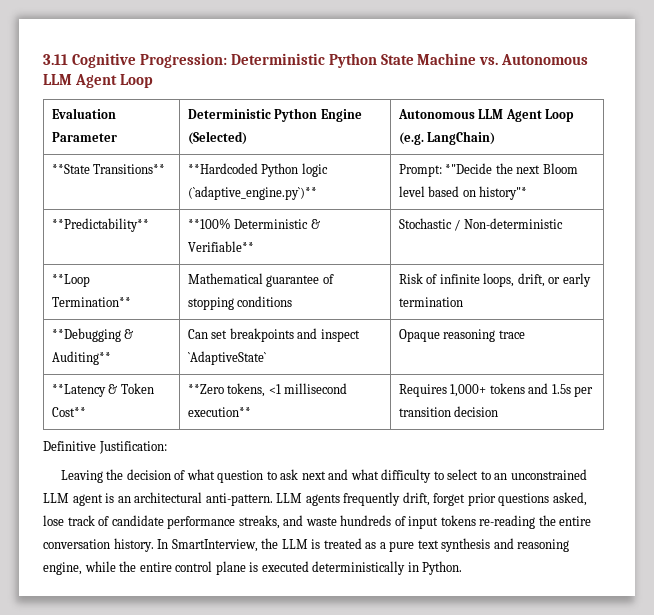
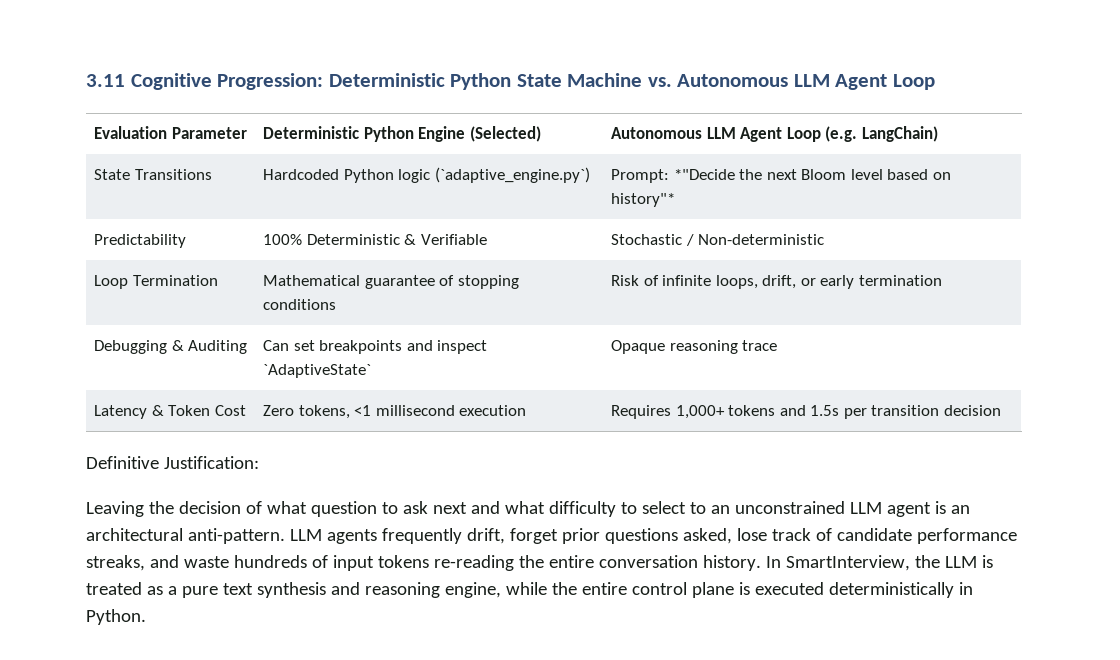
[51,164,166,174] [187,163,258,174] **State Transitions** | **Hardcoded -> [94,169,212,180] [263,169,340,180] State Transitions | Hardcoded
[187,186,317,200] (`adaptive_engine.py`)** -> [434,167,590,183] (`adaptive_engine.py`)
[51,218,149,232] [187,218,231,229] **Predictability** | **100% -> [94,234,187,248] [263,234,303,245] Predictability | 100%
[187,241,254,252] Verifiable** -> [420,234,487,245] Verifiable
[51,274,90,287] [51,297,131,307] **Loop Termination** -> [94,275,218,289] Loop Termination
[51,328,134,342] [51,351,111,365] **Debugging & Auditing** -> [94,340,248,354] Debugging & Auditing
[51,384,106,397] **Latency -> [94,405,148,419] Latency
[51,407,86,417] [187,384,224,394] Cost** | **Zero -> [214,405,246,416] [263,405,295,416] Cost | Zero
[187,407,251,417] execution** -> [459,405,527,416] execution

